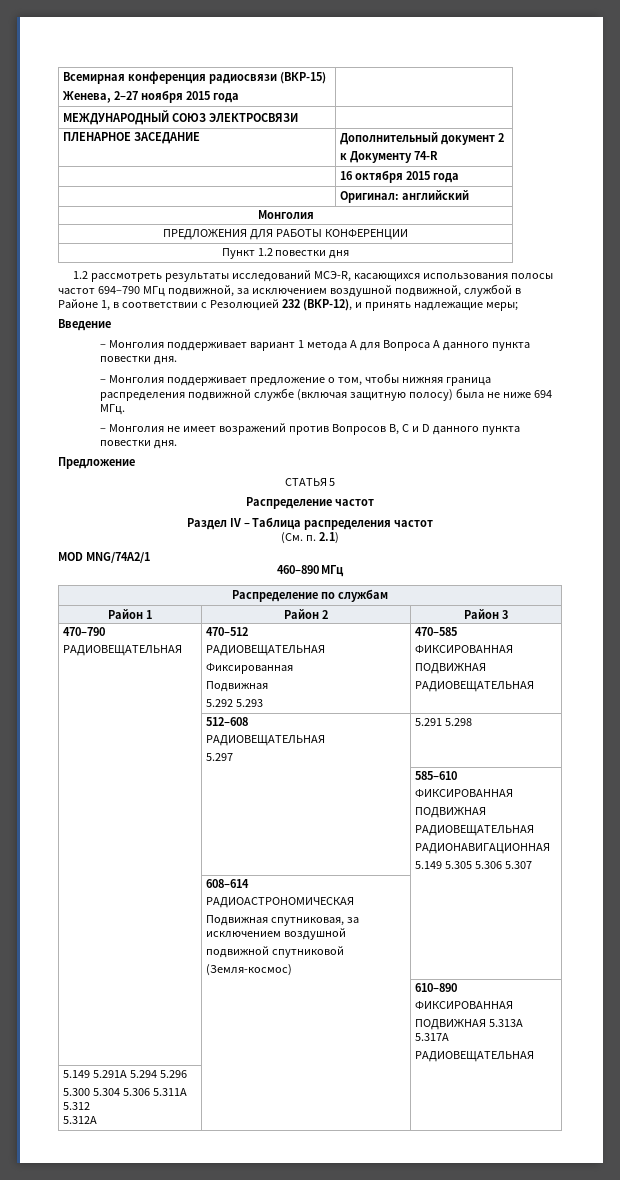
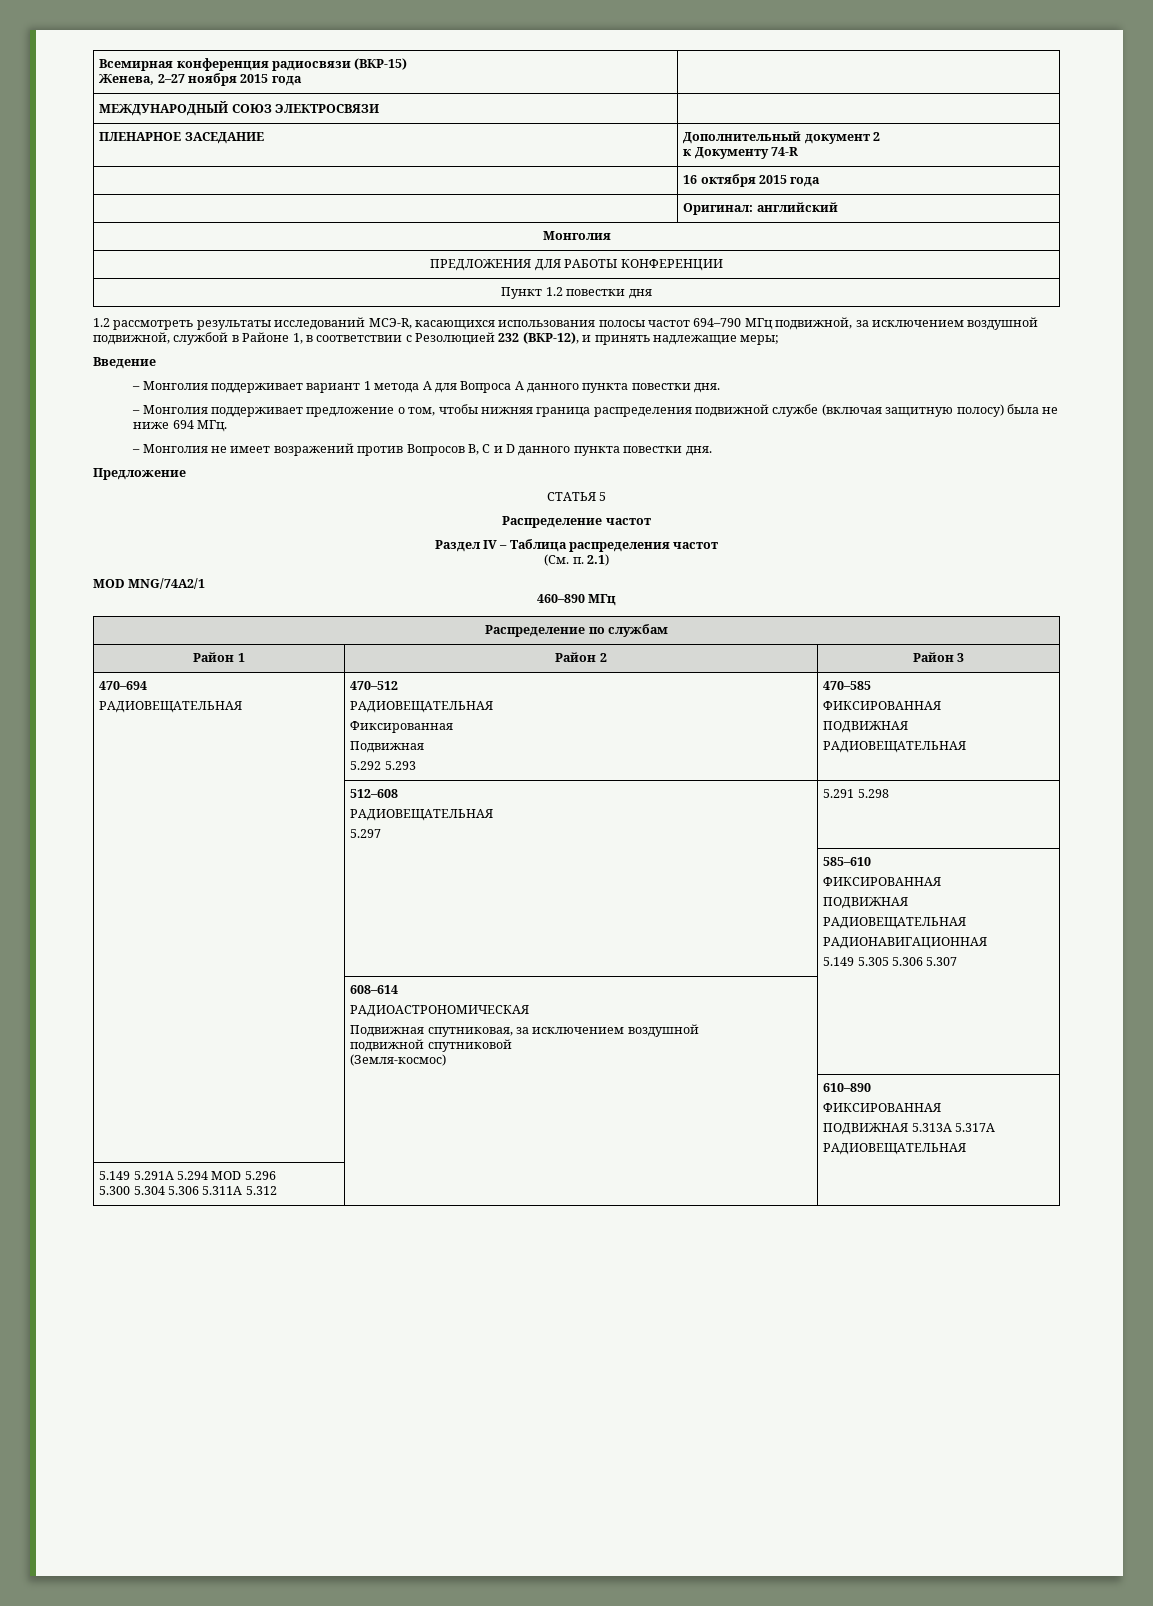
[63,627,106,636] 470–790 -> [99,681,148,690] 470–694
(158, 1074) none -> [211,1171,242,1180] MOD
[63,1116,98,1124] // 5.312A -> (277, 1190) none

